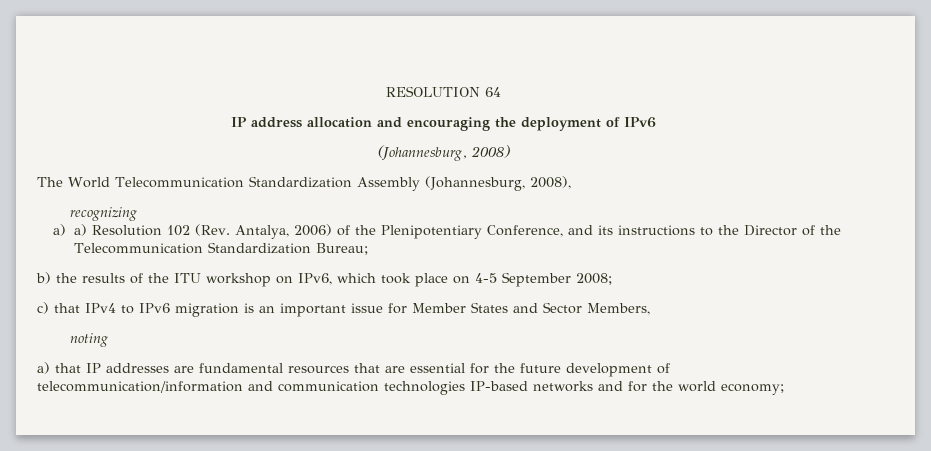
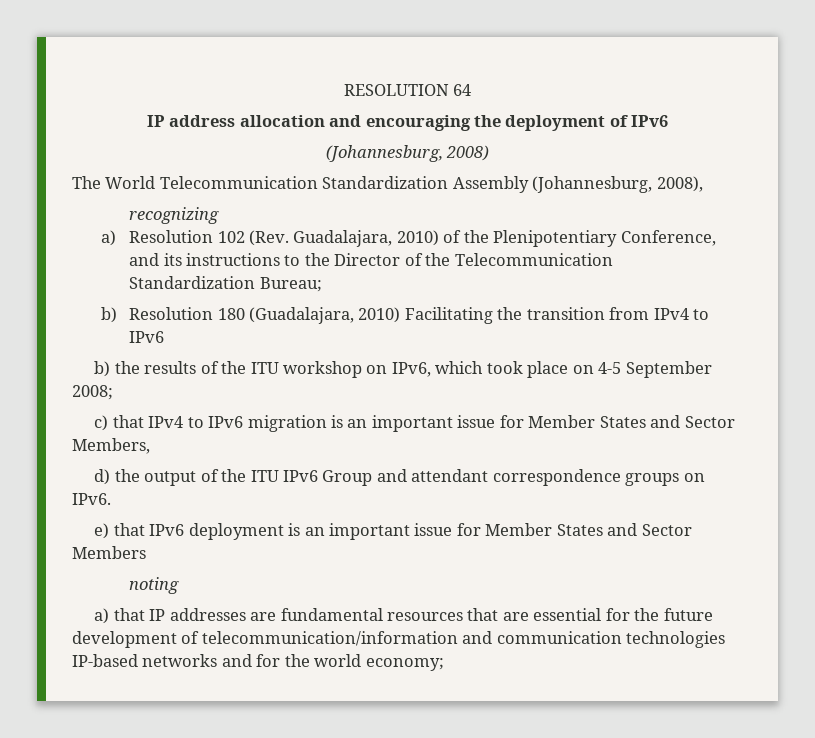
[73,224,87,236] a) -> (116, 238) none
[234,224,332,239] Antalya, 2006) -> [293,230,439,247] Guadalajara, 2010)
(368, 249) none -> [100,307,710,324] [129,331,165,343] // b) Resolution 180 (Guadalajara, 2010) Facilitating the transition from IPv4 to IPv6
(650, 309) none -> [94,469,705,486] [72,493,111,505] [94,523,692,540] [72,546,146,559] // d) the output of the ITU IPv6 Group and attendant correspondence groups on IPv6. // e) that IPv6 deployment is an important issue for Member States and Sector Members

